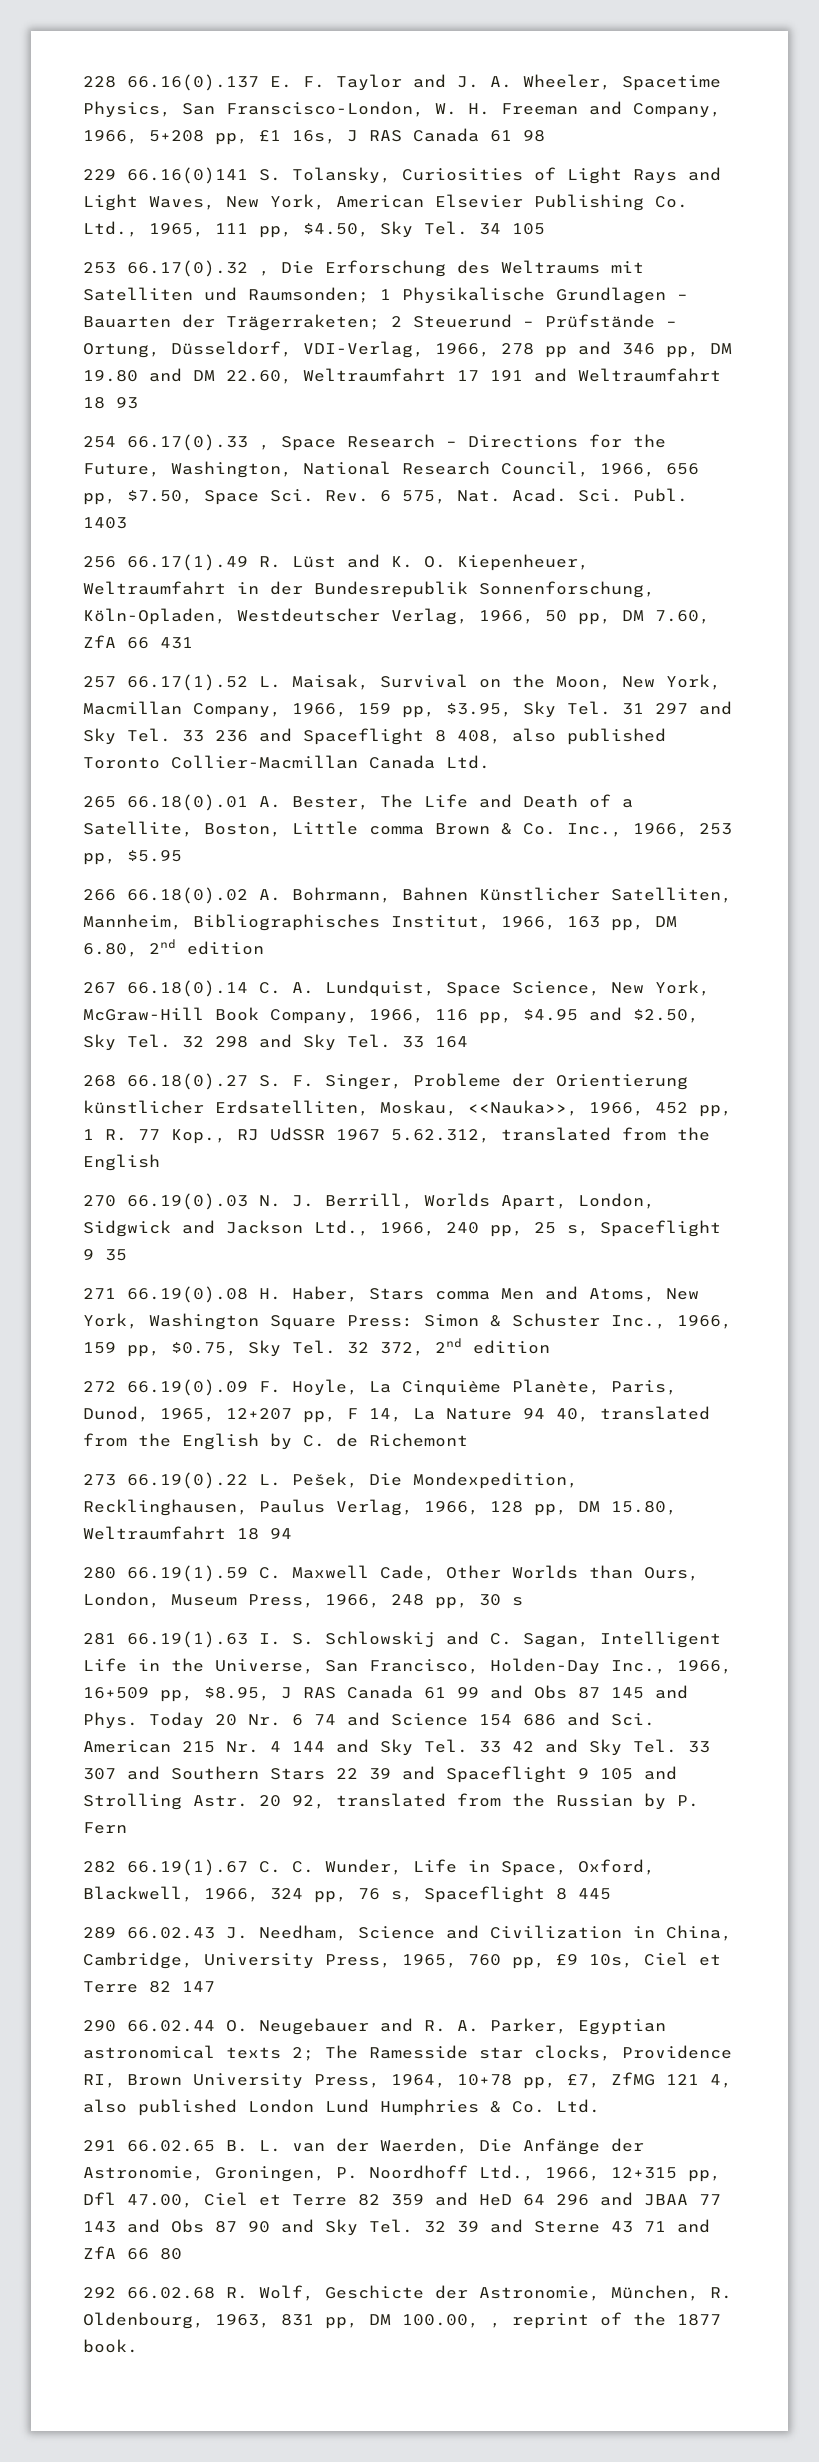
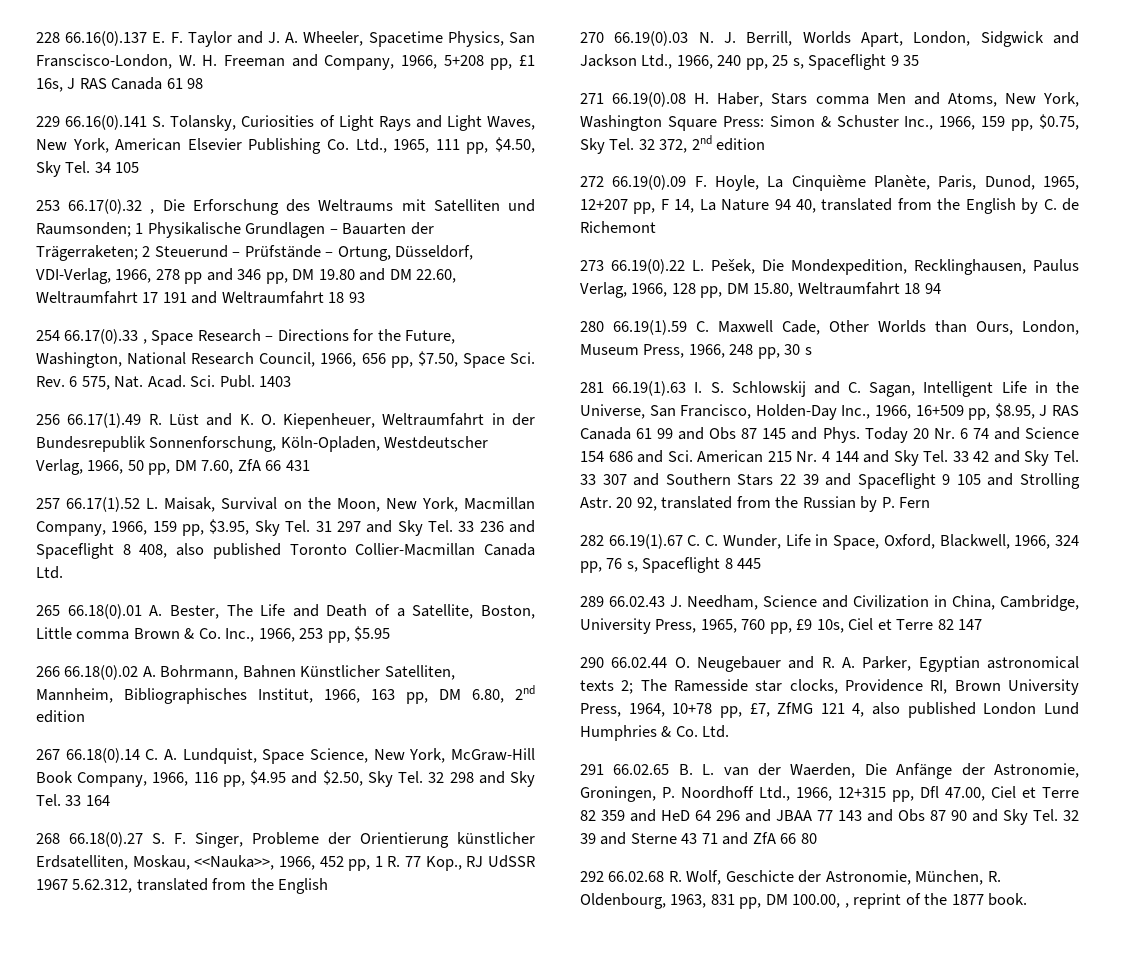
[127,167,248,184] 66.16(0)141 -> [65,115,148,130] 66.16(0).141

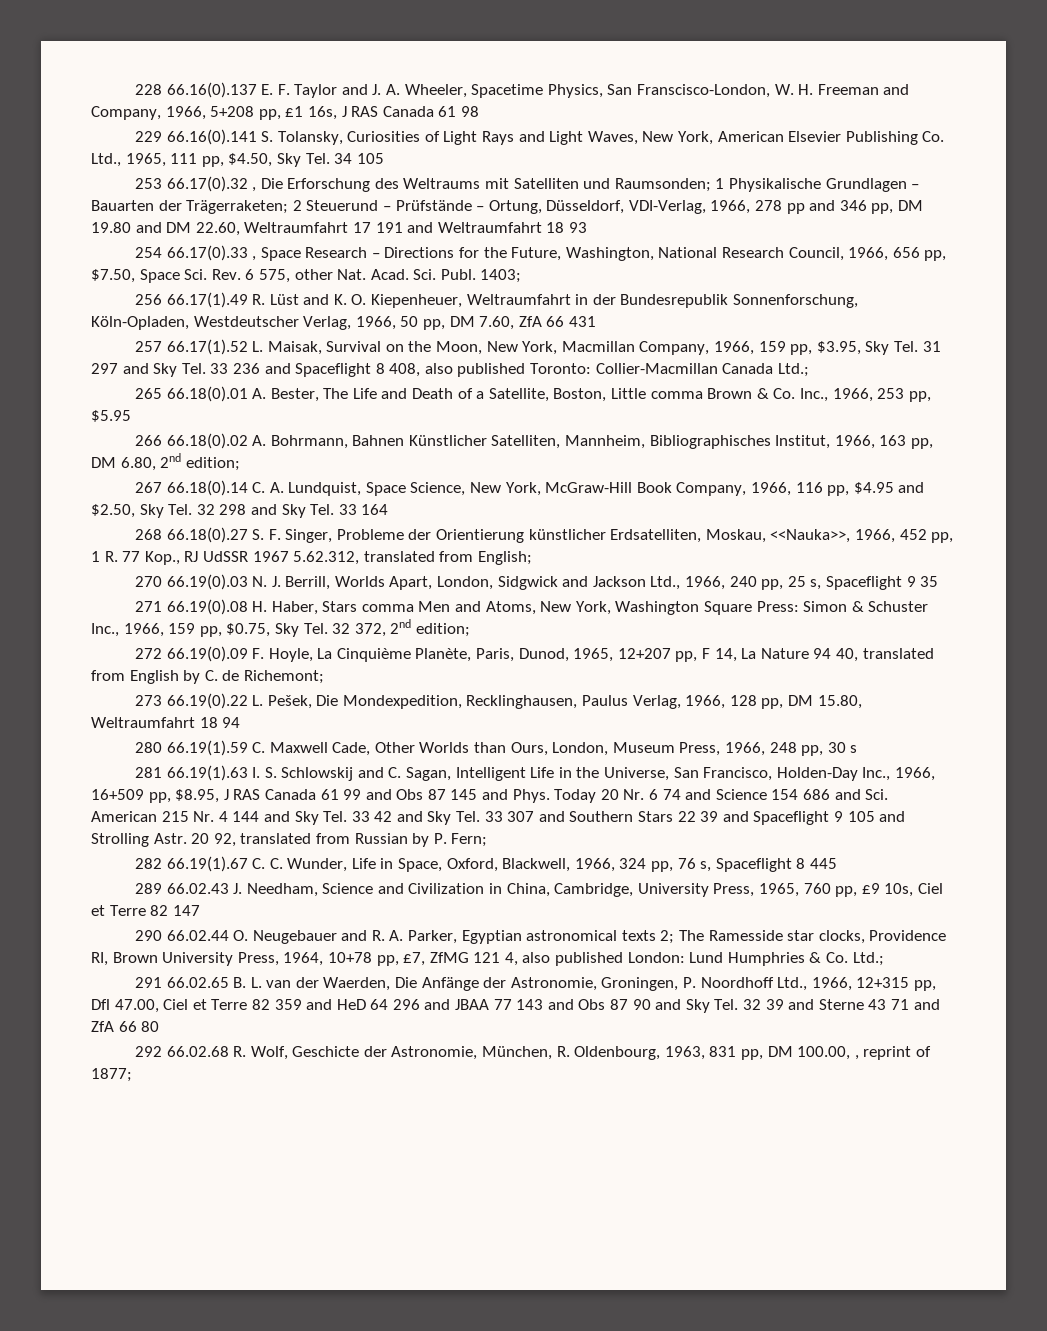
(110, 383) none -> [294,269,333,280] other
[259,376,292,387] 1403 -> [480,269,522,283] 1403;
[289,544,347,555] Toronto -> [530,363,592,374] Toronto:
[36,566,63,579] Ltd. -> [777,363,809,377] Ltd.;
[36,710,85,723] edition -> [185,457,240,471] edition;
[250,878,329,894] the English -> [477,551,532,565] English;
[716,138,766,151] edition -> [415,623,470,637] edition;
[937,198,961,210] the -> (125, 675) none
[580,221,656,233] Richemont -> [243,670,324,684] Richemont;
[775,496,799,508] the -> (350, 838) none
[899,497,931,508] Fern -> [451,833,488,847] Fern;
[983,702,1037,715] London -> [627,952,685,963] London:
[702,725,730,738] Ltd. -> [852,952,884,966] Ltd.;
[924,893,1028,906] the 1877 book. -> [91,1068,132,1082] 1877;

